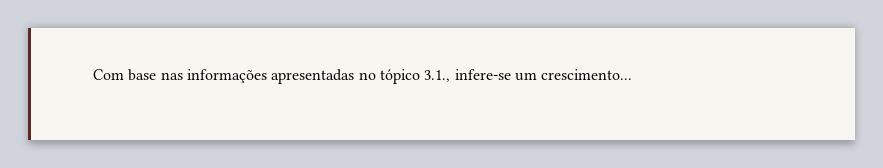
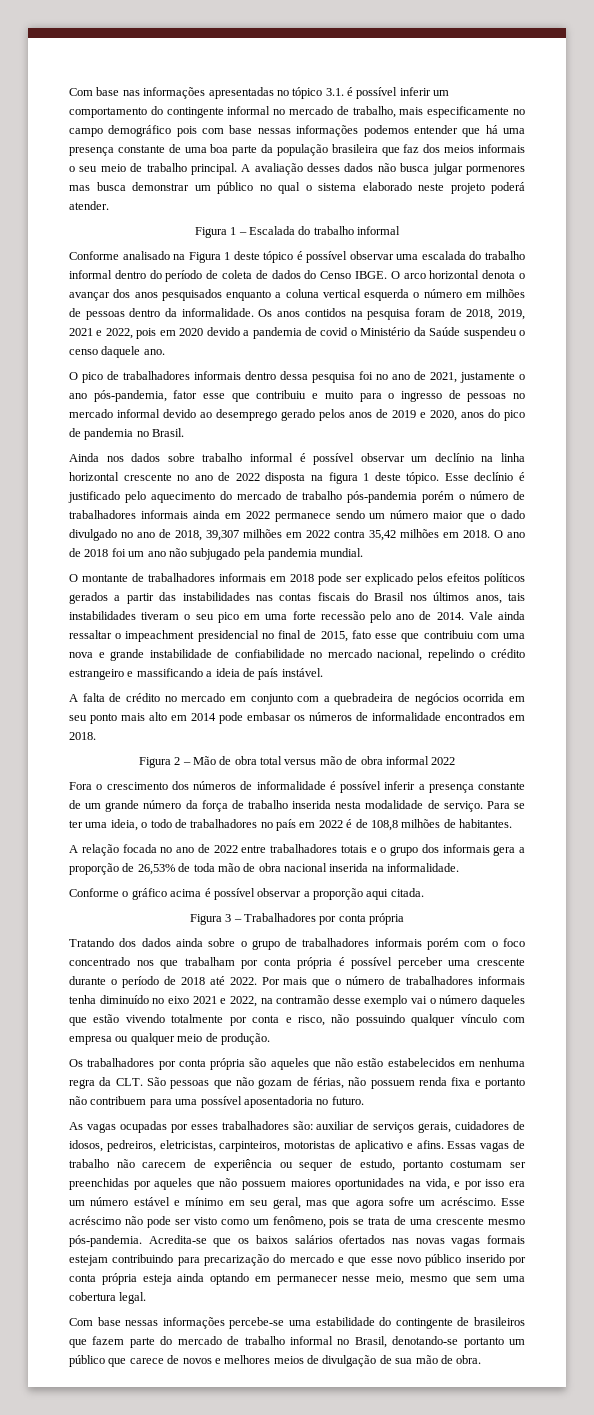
[424,69,633,82] 3.1., infere-se um crescimento... -> [325,87,450,99] [69,106,525,118] [69,125,526,137] [69,144,526,156] [69,163,525,175] [69,182,525,194] [69,201,109,210] [194,226,401,238] [69,251,526,263] [69,270,526,282] [69,289,525,301] [69,308,525,320] [69,327,525,339] [69,346,165,358] [69,371,525,383] [69,390,525,402] [69,409,525,421] [69,428,185,440] [69,453,525,465] [69,472,525,484] [68,491,526,503] [69,510,526,522] [69,529,525,541] [69,548,364,560] [69,573,525,585] [69,592,525,604] [69,611,525,623] [69,630,525,642] [69,649,525,661] [69,668,323,680] [69,693,525,705] [69,712,525,724] [69,732,96,740] [138,756,456,768] [69,781,525,793] [69,800,526,812] [69,819,512,831] [69,844,525,856] [69,863,460,875] [69,888,424,900] [189,913,405,925] [69,938,526,950] [69,957,525,969] [69,976,525,988] [69,995,526,1007] [69,1014,525,1026] [69,1033,270,1045] [69,1058,525,1070] [69,1077,525,1089] [69,1096,364,1108] [69,1121,525,1133] [69,1140,525,1152] [69,1159,527,1171] [69,1178,526,1190] [69,1197,525,1209] [69,1216,526,1228] [69,1235,525,1247] [69,1254,526,1266] [69,1273,525,1285] [69,1292,147,1304] [69,1317,526,1329] [69,1336,525,1348] [69,1355,482,1367] 3.1. é possível inferir um comportamento do contingente informal no mercado de trabalho, mais especificamente no campo demográfico pois com base nessas informações podemos entender que há uma presença constante de uma boa parte da população brasileira que faz dos meios informais o seu meio de trabalho principal. A avaliação desses dados não busca julgar pormenores mas busca demonstrar um público no qual o sistema elaborado neste projeto poderá atender. // Figura 1 – Escalada do trabalho informal // Conforme analisado na Figura 1 deste tópico é possível observar uma escalada do trabalho informal dentro do período de coleta de dados do Censo IBGE. O arco horizontal denota o avançar dos anos pesquisados enquanto a coluna vertical esquerda o número em milhões de pessoas dentro da informalidade. Os anos contidos na pesquisa foram de 2018, 2019, 2021 e 2022, pois em 2020 devido a pandemia de covid o Ministério da Saúde suspendeu o censo daquele ano. // O pico de trabalhadores informais dentro dessa pesquisa foi no ano de 2021, justamente o ano pós-pandemia, fator esse que contribuiu e muito para o ingresso de pessoas no mercado informal devido ao desemprego gerado pelos anos de 2019 e 2020, anos do pico de pandemia no Brasil. // Ainda nos dados sobre trabalho informal é possível observar um declínio na linha horizontal crescente no ano de 2022 disposta na figura 1 deste tópico. Esse declínio é justificado pelo aquecimento do mercado de trabalho pós-pandemia porém o número de trabalhadores informais ainda em 2022 permanece sendo um número maior que o dado divulgado no ano de 2018, 39,307 milhões em 2022 contra 35,42 milhões em 2018. O ano de 2018 foi um ano não subjugado pela pandemia mundial. // O montante de trabalhadores informais em 2018 pode ser explicado pelos efeitos políticos gerados a partir das instabilidades nas contas fiscais do Brasil nos últimos anos, tais instabilidades tiveram o seu pico em uma forte recessão pelo ano de 2014. Vale ainda ressaltar o impeachment presidencial no final de 2015, fato esse que contribuiu com uma nova e grande instabilidade de confiabilidade no mercado nacional, repelindo o crédito estrangeiro e massificando a ideia de país instável. // A falta de crédito no mercado em conjunto com a quebradeira de negócios ocorrida em seu ponto mais alto em 2014 pode embasar os números de informalidade encontrados em 2018. // Figura 2 – Mão de obra total versus mão de obra informal 2022 // Fora o crescimento dos números de informalidade é possível inferir a presença constante de um grande número da força de trabalho inserida nesta modalidade de serviço. Para se ter uma ideia, o todo de trabalhadores no país em 2022 é de 108,8 milhões de habitantes. // A relação focada no ano de 2022 entre trabalhadores totais e o grupo dos informais gera a proporção de 26,53% de toda mão de obra nacional inserida na informalidade. // Conforme o gráfico acima é possível observar a proporção aqui citada. // Figura 3 – Trabalhadores por conta própria // Tratando dos dados ainda sobre o grupo de trabalhadores informais porém com o foco concentrado nos que trabalham por conta própria é possível perceber uma crescente durante o período de 2018 até 2022. Por mais que o número de trabalhadores informais tenha diminuído no eixo 2021 e 2022, na contramão desse exemplo vai o número daqueles que estão vivendo totalmente por conta e risco, não possuindo qualquer vínculo com empresa ou qualquer meio de produção. // Os trabalhadores por conta própria são aqueles que não estão estabelecidos em nenhuma regra da CLT. São pessoas que não gozam de férias, não possuem renda fixa e portanto não contribuem para uma possível aposentadoria no futuro. // As vagas ocupadas por esses trabalhadores são: auxiliar de serviços gerais, cuidadores de idosos, pedreiros, eletricistas, carpinteiros, motoristas de aplicativo e afins. Essas vagas de trabalho não carecem de experiência ou sequer de estudo, portanto costumam ser preenchidas por aqueles que não possuem maiores oportunidades na vida, e por isso era um número estável e mínimo em seu geral, mas que agora sofre um acréscimo. Esse acréscimo não pode ser visto como um fenômeno, pois se trata de uma crescente mesmo pós-pandemia. Acredita-se que os baixos salários ofertados nas novas vagas formais estejam contribuindo para precarização do mercado e que esse novo público inserido por conta própria esteja ainda optando em permanecer nesse meio, mesmo que sem uma cobertura legal. // Com base nessas informações percebe-se uma estabilidade do contingente de brasileiros que fazem parte do mercado de trabalho informal no Brasil, denotando-se portanto um público que carece de novos e melhores meios de divulgação de sua mão de obra.

